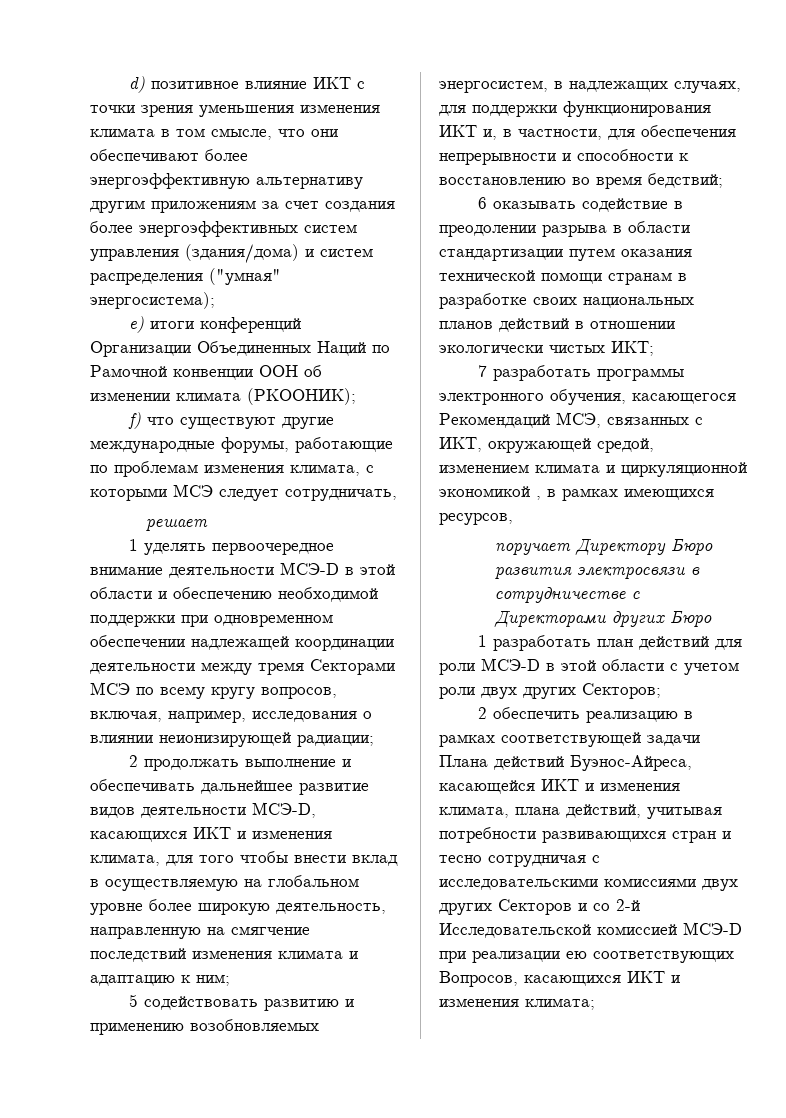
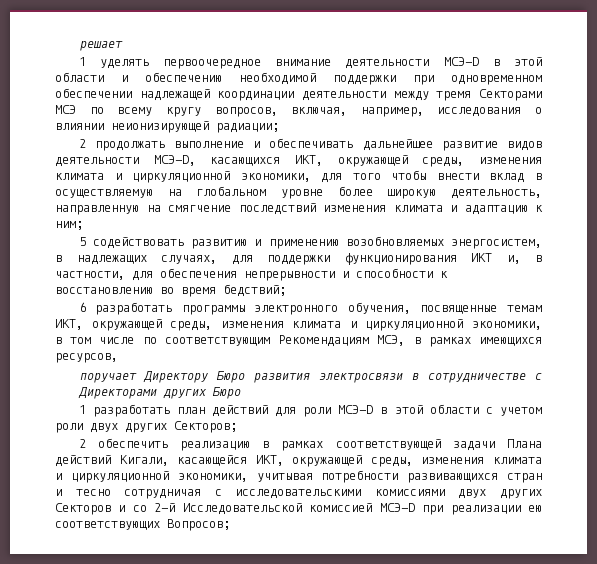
[129,76,366,93] [90,104,380,117] [90,128,338,140] [90,149,248,161] [90,173,363,189] [90,200,395,213] [90,221,357,237] [90,244,373,263] [90,268,281,285] [90,292,215,309] [129,316,302,333] [90,341,390,357] [90,365,322,380] [90,388,356,405] [128,412,335,429] [90,437,393,453] [90,461,374,477] [90,484,397,501] d) позитивное влияние ИКТ с точки зрения уменьшения изменения климата в том смысле, что они обеспечивают более энергоэффективную альтернативу другим приложениям за счет создания более энергоэффективных систем управления (здания/дома) и систем распределения ("умная" энергосистема); // e) итоги конференций Организации Объединенных Наций по Рамочной конвенции ООН об изменении климата (РКООНИК); // f) что существуют другие международные форумы, работающие по проблемам изменения климата, с которыми МСЭ следует сотрудничать, // -> (80, 46) none
[193,827,332,839] [90,854,160,866] ИКТ и изменения климата, -> [295,155,542,167] [55,171,311,183] ИКТ, окружающей среды, изменения климата и циркуляционной экономики,
[493,198,684,212] [439,221,690,237] [439,248,692,261] [439,270,687,285] [439,293,694,309] [439,318,675,332] [439,341,654,356] [478,365,685,381] [439,389,736,405] [439,412,703,428] [439,437,654,453] [439,462,747,477] [439,486,541,500] оказывать содействие в преодолении разрыва в области стандартизации путем оказания технической помощи странам в разработке своих национальных планов действий в отношении экологически чистых ИКТ; // 7 разработать программы электронного обучения, касающегося Рекомендаций MCЭ, связанных с ИКТ, окружающей средой, изменением климата и циркуляционной экономикой , -> [95,302,542,315] [55,319,542,331] [55,335,406,347] разработать программы электронного обучения, посвященные темам ИКТ, окружающей среды, изменения климата и циркуляционной экономики, в том числе по соответствующим Рекомендациям МСЭ,
[570,755,692,771] [439,779,680,794] [439,804,641,818] Буэнос-Айреса, касающейся ИКТ и изменения климата, плана действий, -> [119,455,542,467] [55,471,248,483] Кигали, касающейся ИКТ, окружающей среды, изменения климата и циркуляционной экономики,
[439,971,680,987] [439,998,595,1010] Вопросов, касающихся ИКТ и изменения климата; -> [167,519,230,531] Вопросов;

